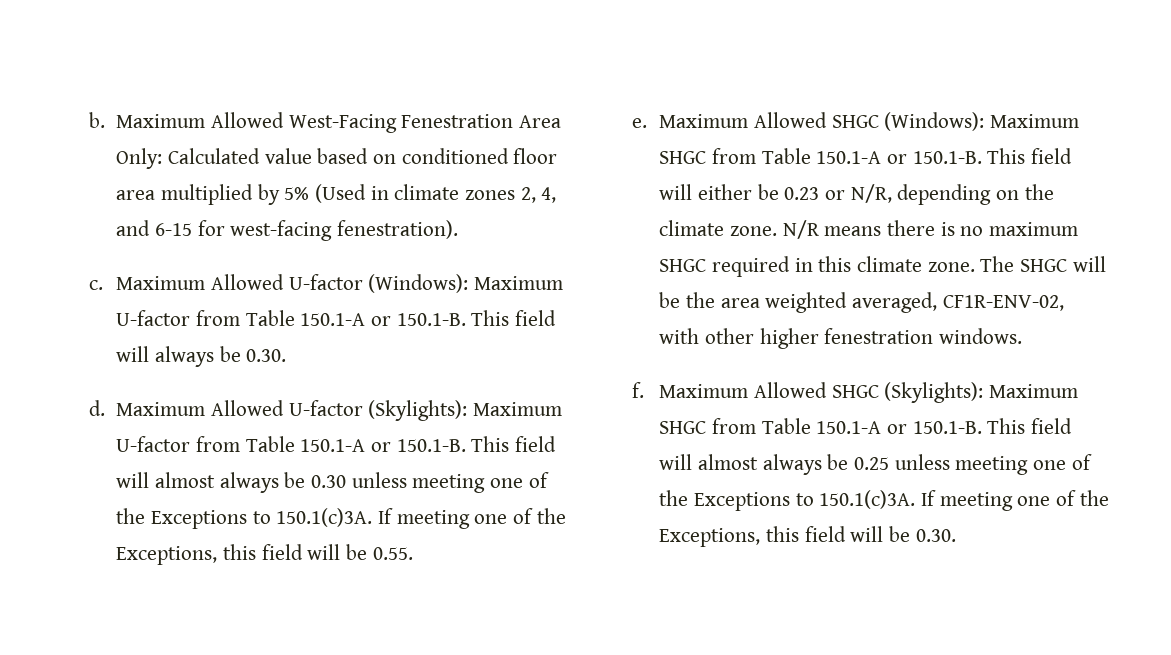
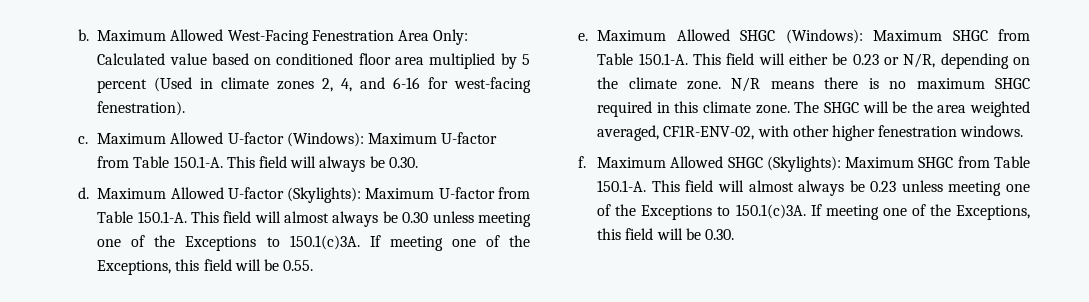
[284,187,310,200] 5% -> [522,54,530,65] [97,79,148,93] 5 percent
[154,223,192,236] 6-15 -> [393,77,421,89] 6-16
[300,313,466,326] 150.1-A or 150.1-B. -> [173,156,223,168] 150.1-A.
[300,439,466,452] 150.1-A or 150.1-B. -> [137,211,187,223] 150.1-A.
[816,151,982,164] 150.1-A or 150.1-B. -> [638,53,688,65] 150.1-A.
[816,418,1072,434] [659,454,889,475] 150.1-A or 150.1-B. This field will almost always be 0.25 -> [597,180,897,196] 150.1-A. This field will almost always be 0.23

